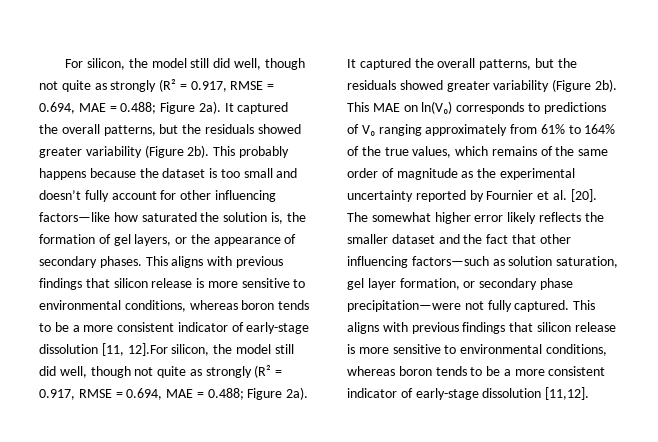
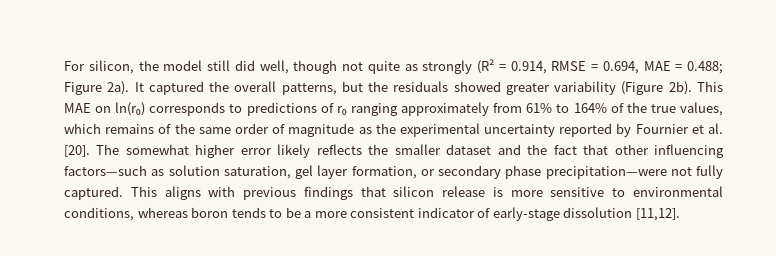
[190,81,275,92] [39,101,289,114] [39,124,301,136] [39,145,289,158] [39,168,298,180] [39,190,276,202] [39,212,306,224] [39,234,297,246] [39,256,283,268] [39,278,306,290] [39,300,310,312] [39,322,310,334] [39,343,294,356] [39,365,283,378] [39,389,75,400] 0.917, RMSE = 0.694, MAE = 0.488; Figure 2a). It captured the overall patterns, but the residuals showed greater variability (Figure 2b). This probably happens because the dataset is too small and doesn’t fully account for other influencing factors—like how saturated the solution is, the formation of gel layers, or the appearance of secondary phases. This aligns with previous findings that silicon release is more sensitive to environmental conditions, whereas boron tends to be a more consistent indicator of early-stage dissolution [11, 12].For silicon, the model still did well, though not quite as strongly (R² = 0.917, -> [510,61,547,74] 0.914,
[421,101,453,114] ln(V₀) -> [115,102,146,116] ln(r₀)
[361,125,375,136] V₀ -> [336,106,347,115] r₀

